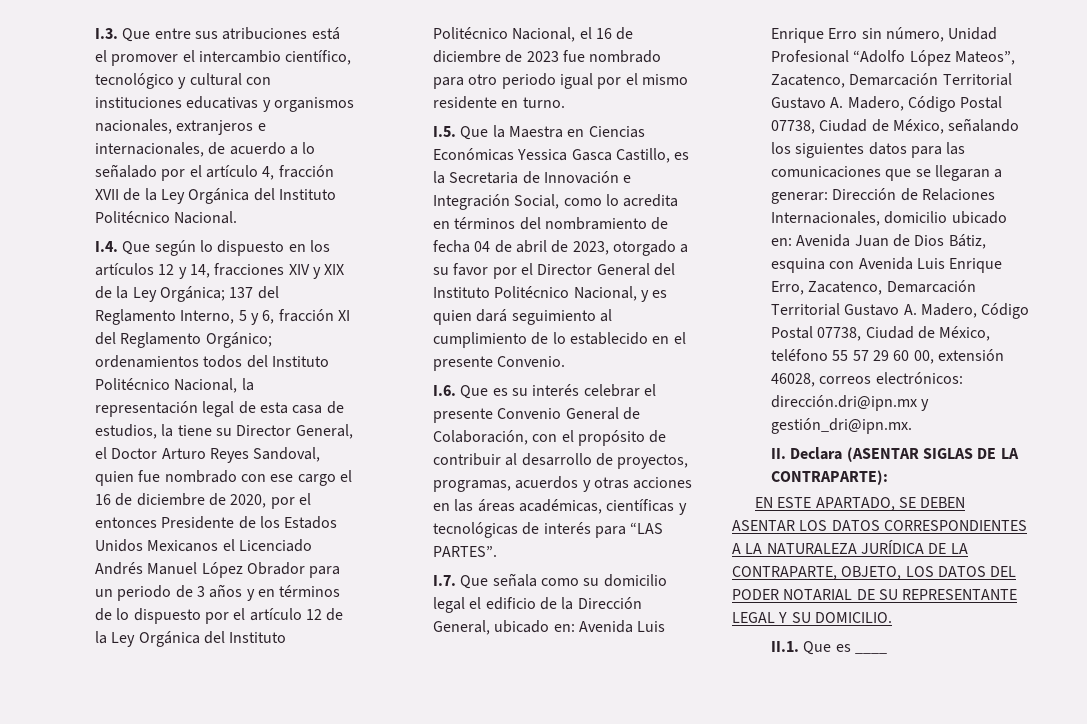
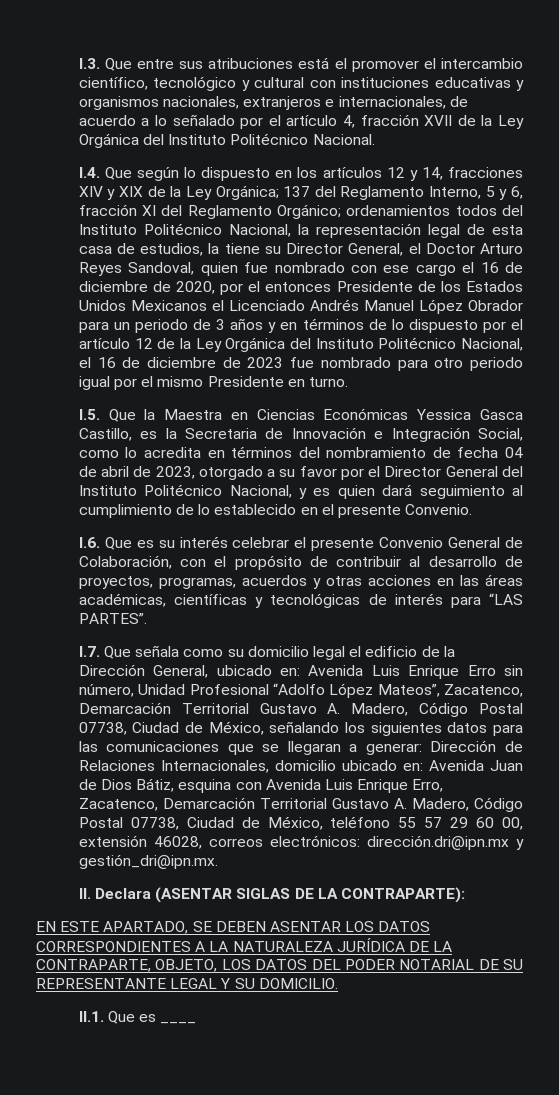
[432,96,497,109] residente -> [207,376,284,387] Presidente

